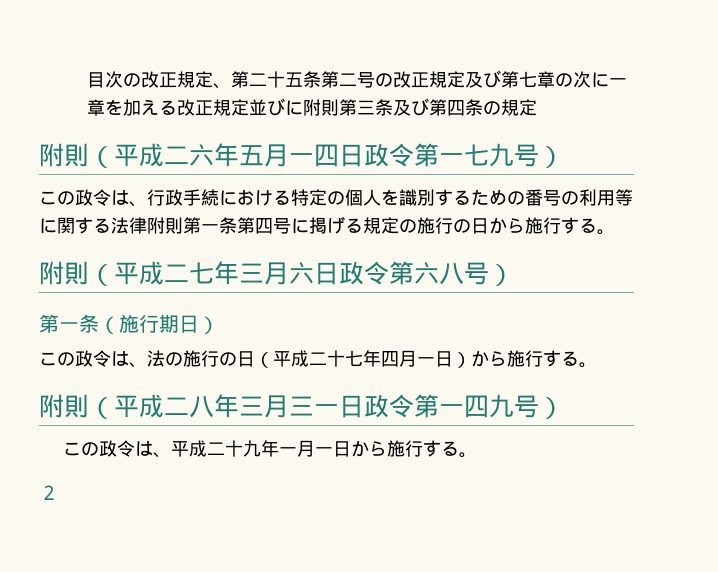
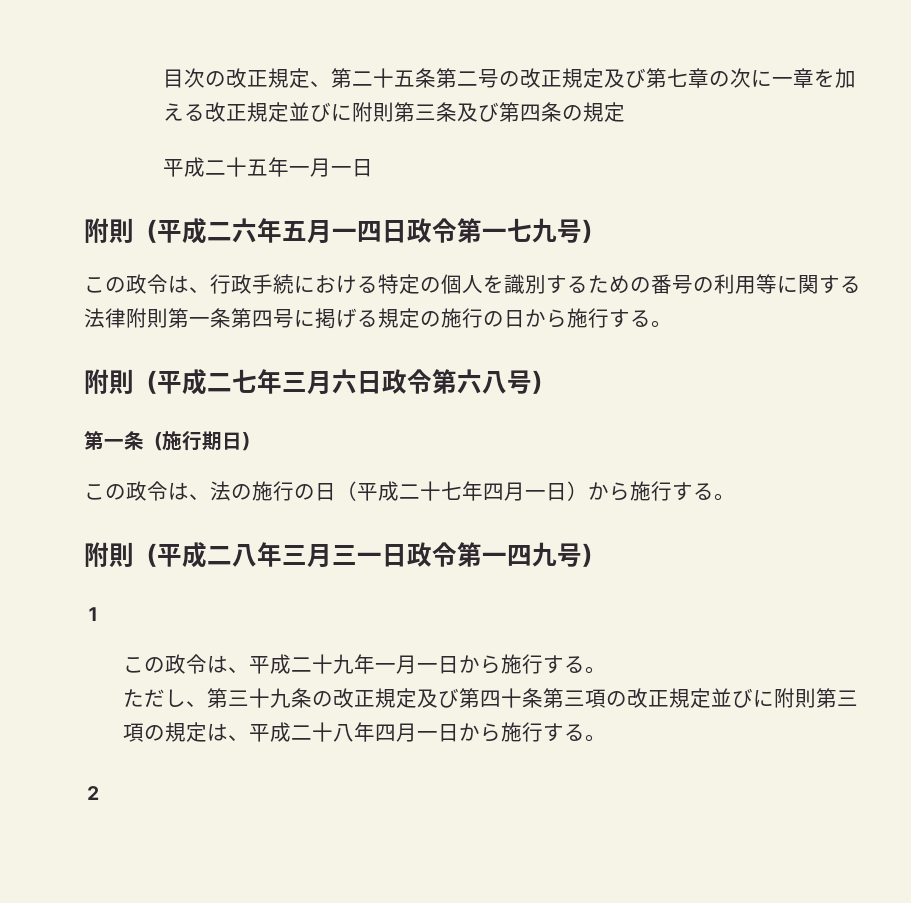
(538, 107) none -> [162,157,373,177] // 平成二十五年一月一日
(564, 408) none -> [84,607,102,621] // １
(478, 455) none -> [123,688,859,708] [123,722,607,742] // ただし、第三十九条の改正規定及び第四十条第三項の改正規定並びに附則第三項の規定は、平成二十八年四月一日から施行する。

